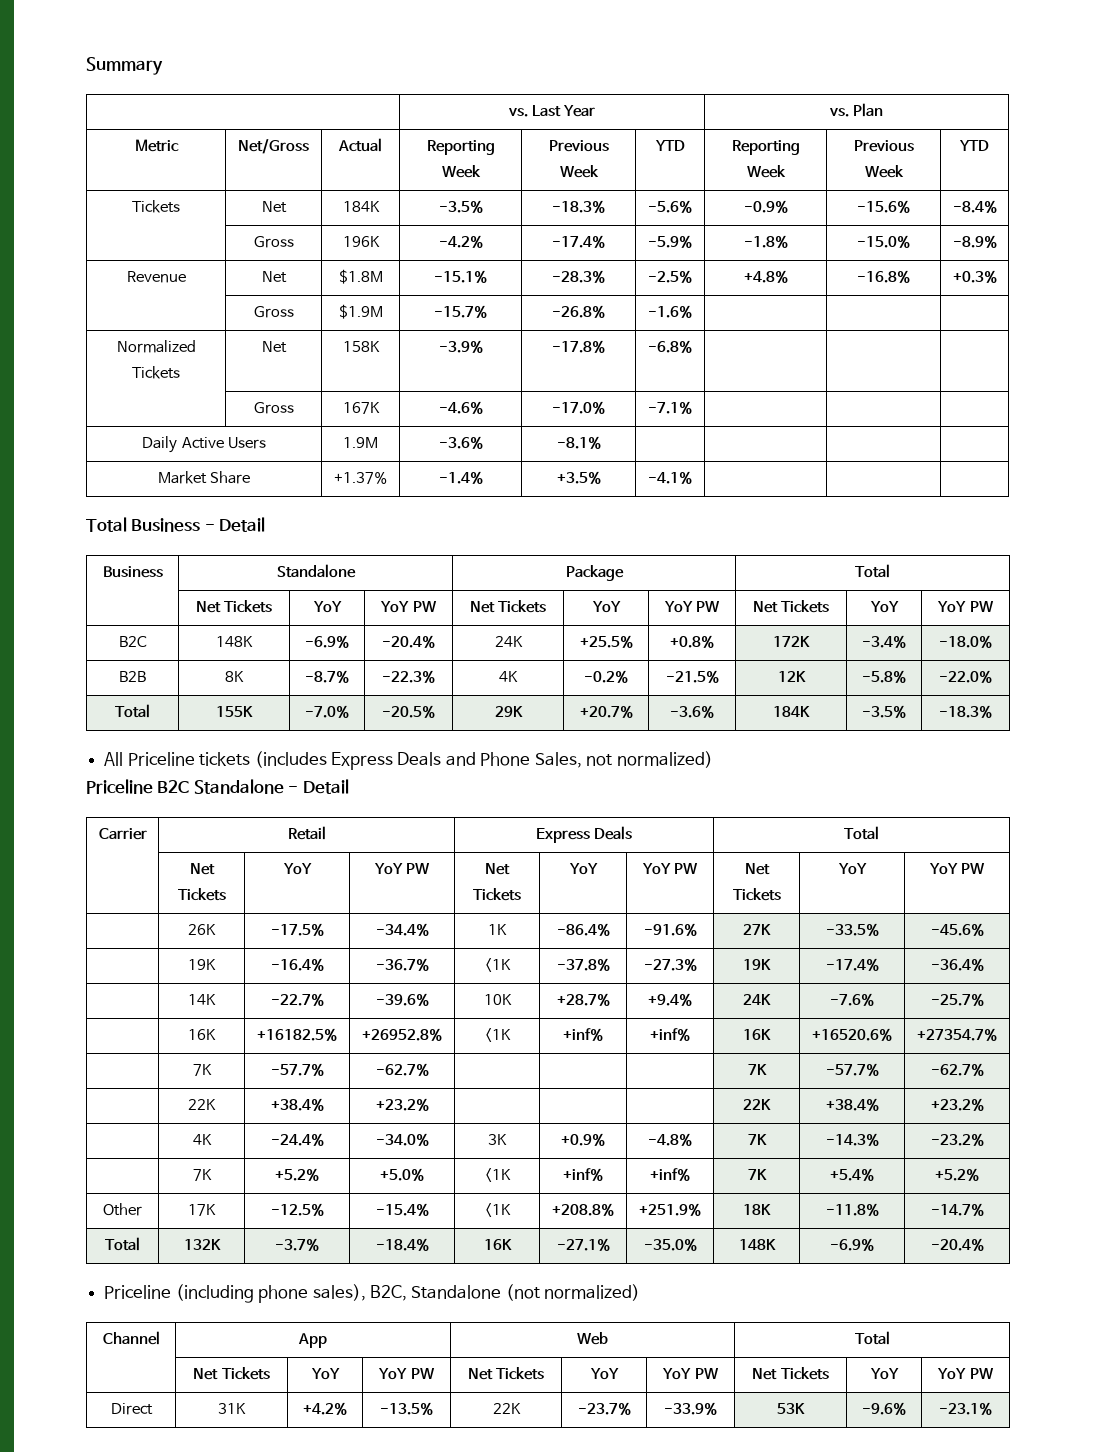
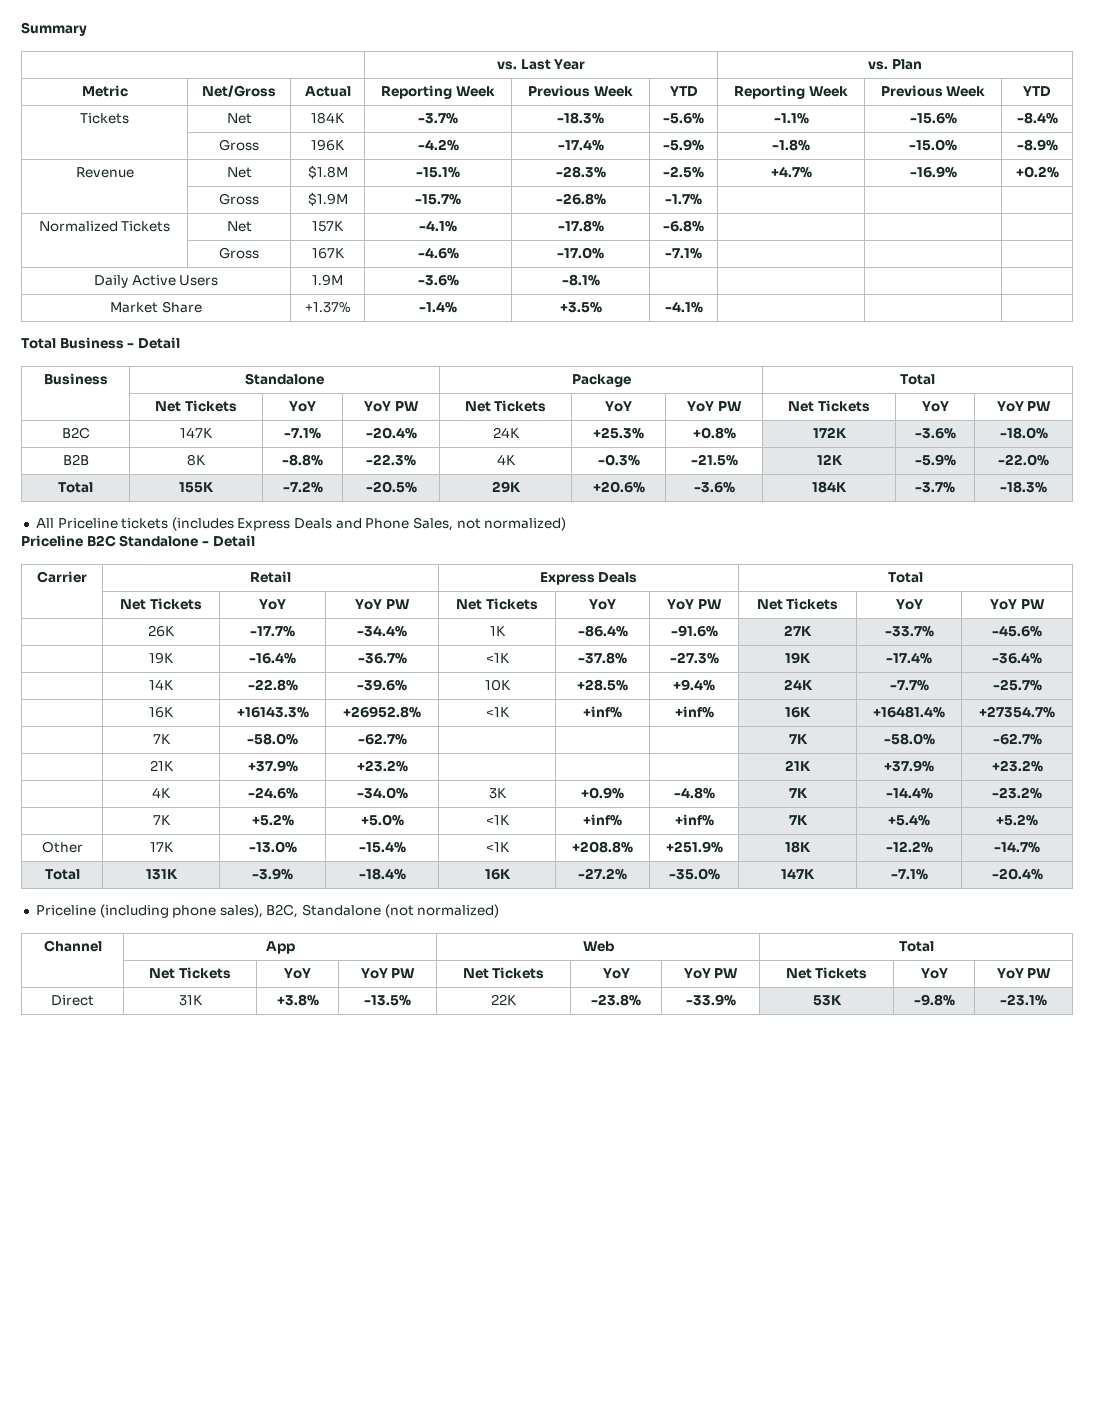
[438,200,483,213] -3.5% -> [418,112,458,124] -3.7%
[743,200,788,213] -0.9% -> [773,112,809,124] -1.1%
[743,270,788,283] [857,270,911,283] [952,270,997,283] +4.8% | -16.8% | +0.3% -> [770,166,812,178] [909,166,957,178] [1015,166,1059,178] +4.7% | -16.9% | +0.2%
[648,305,692,318] -1.6% -> [665,193,702,205] -1.7%
[342,341,380,352] [438,340,483,353] 158K | -3.9% -> [312,221,344,232] [419,220,457,232] 157K | -4.1%
[216,636,253,647] [305,635,349,648] 148K | -6.9% -> [180,427,213,438] [284,427,321,439] 147K | -7.1%
[579,635,633,648] +25.5% -> [593,427,644,439] +25.3%
[862,635,906,648] -3.4% -> [914,427,956,439] -3.6%
[305,670,349,683] -8.7% -> [282,454,323,466] -8.8%
[584,670,628,683] -0.2% -> [597,454,640,466] -0.3%
[862,670,906,683] -5.8% -> [914,454,956,466] -5.9%
[305,705,349,718] -7.0% -> [282,481,323,493] -7.2%
[579,705,633,718] +20.7% -> [592,481,645,493] +20.6%
[862,705,906,718] -3.5% -> [915,481,955,493] -3.7%
[270,923,324,936] -17.5% -> [250,625,295,637] -17.7%
[825,923,879,936] -33.5% -> [884,625,934,637] -33.7%
[270,993,324,1006] -22.7% -> [247,679,298,691] -22.8%
[556,993,610,1006] +28.7% -> [577,679,628,691] +28.5%
[830,993,875,1006] -7.6% -> [889,679,929,691] -7.7%
[257,1028,337,1041] +16182.5% -> [236,706,309,718] +16143.3%
[812,1028,893,1041] +16520.6% -> [873,706,945,718] +16481.4%
[270,1063,324,1076] -57.7% -> [247,733,298,745] -58.0%
[825,1063,879,1076] -57.7% -> [883,733,935,745] -58.0%
[188,1099,216,1110] [270,1098,324,1111] 22K | +38.4% -> [149,760,174,771] [247,760,298,772] 21K | +37.9%
[743,1099,771,1110] [825,1098,879,1111] 22K | +38.4% -> [785,760,811,771] [884,760,934,772] 21K | +37.9%
[270,1133,324,1146] -24.4% -> [247,787,298,799] -24.6%
[825,1133,879,1146] -14.3% -> [885,787,933,799] -14.4%
[270,1203,324,1216] -12.5% -> [248,841,297,853] -13.0%
[825,1203,879,1216] -11.8% -> [885,841,933,853] -12.2%
[183,1239,221,1250] [275,1238,319,1251] 132K | -3.7% -> [145,869,178,880] [252,868,293,880] 131K | -3.9%
[556,1238,610,1251] -27.1% -> [578,868,627,880] -27.2%
[738,1239,776,1250] [830,1238,875,1251] 148K | -6.9% -> [781,868,815,879] [890,868,928,880] 147K | -7.1%
[303,1402,347,1415] +4.2% -> [276,994,319,1006] +3.8%
[577,1402,631,1415] -23.7% -> [591,994,641,1006] -23.8%
[862,1402,906,1415] -9.6% -> [913,994,955,1006] -9.8%

